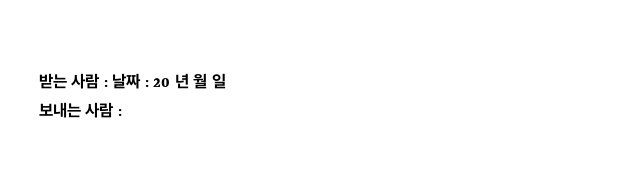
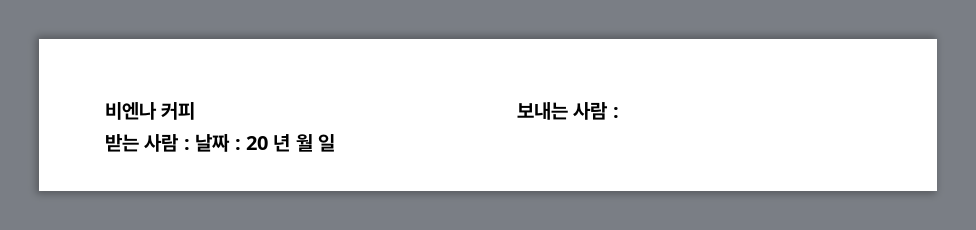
(39, 81) none -> [105,102,196,120] 비엔나 커피 //

